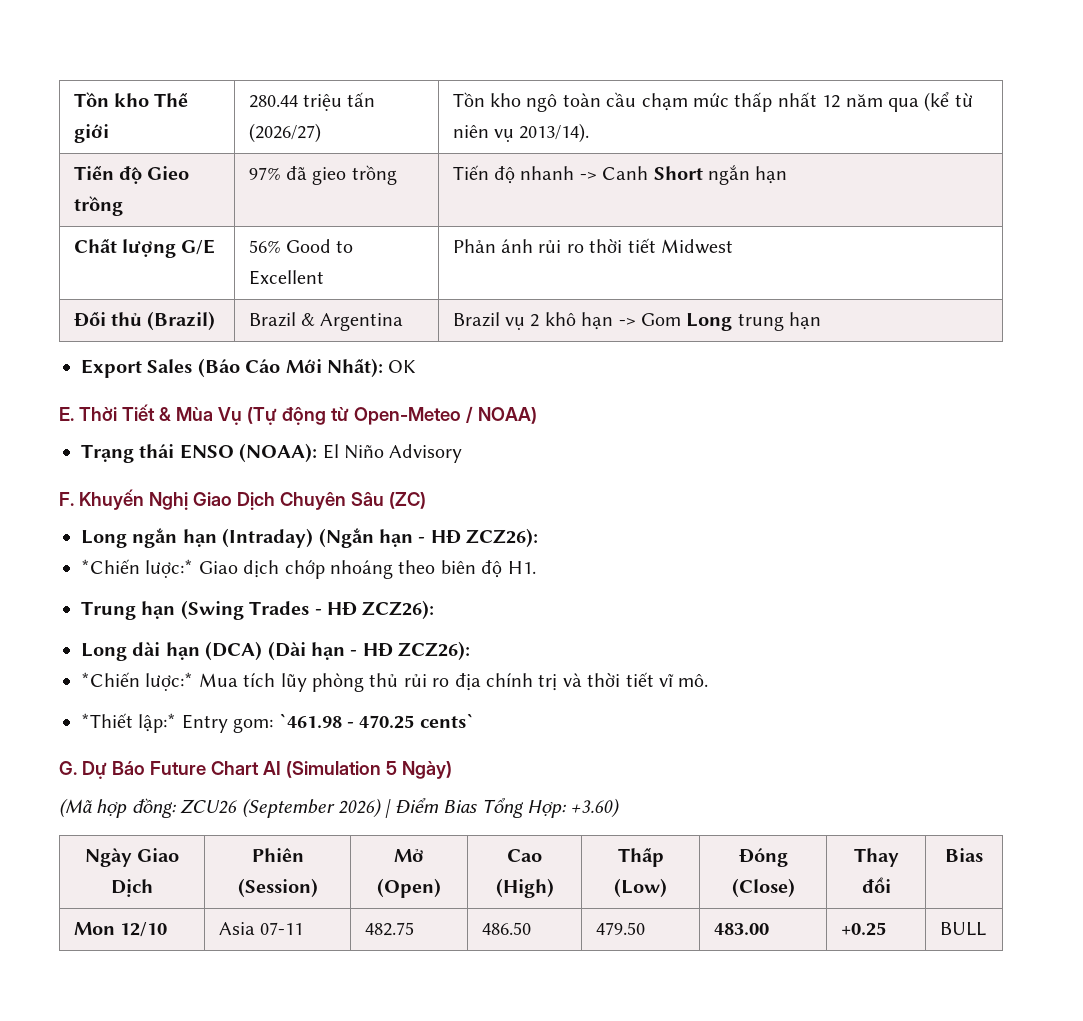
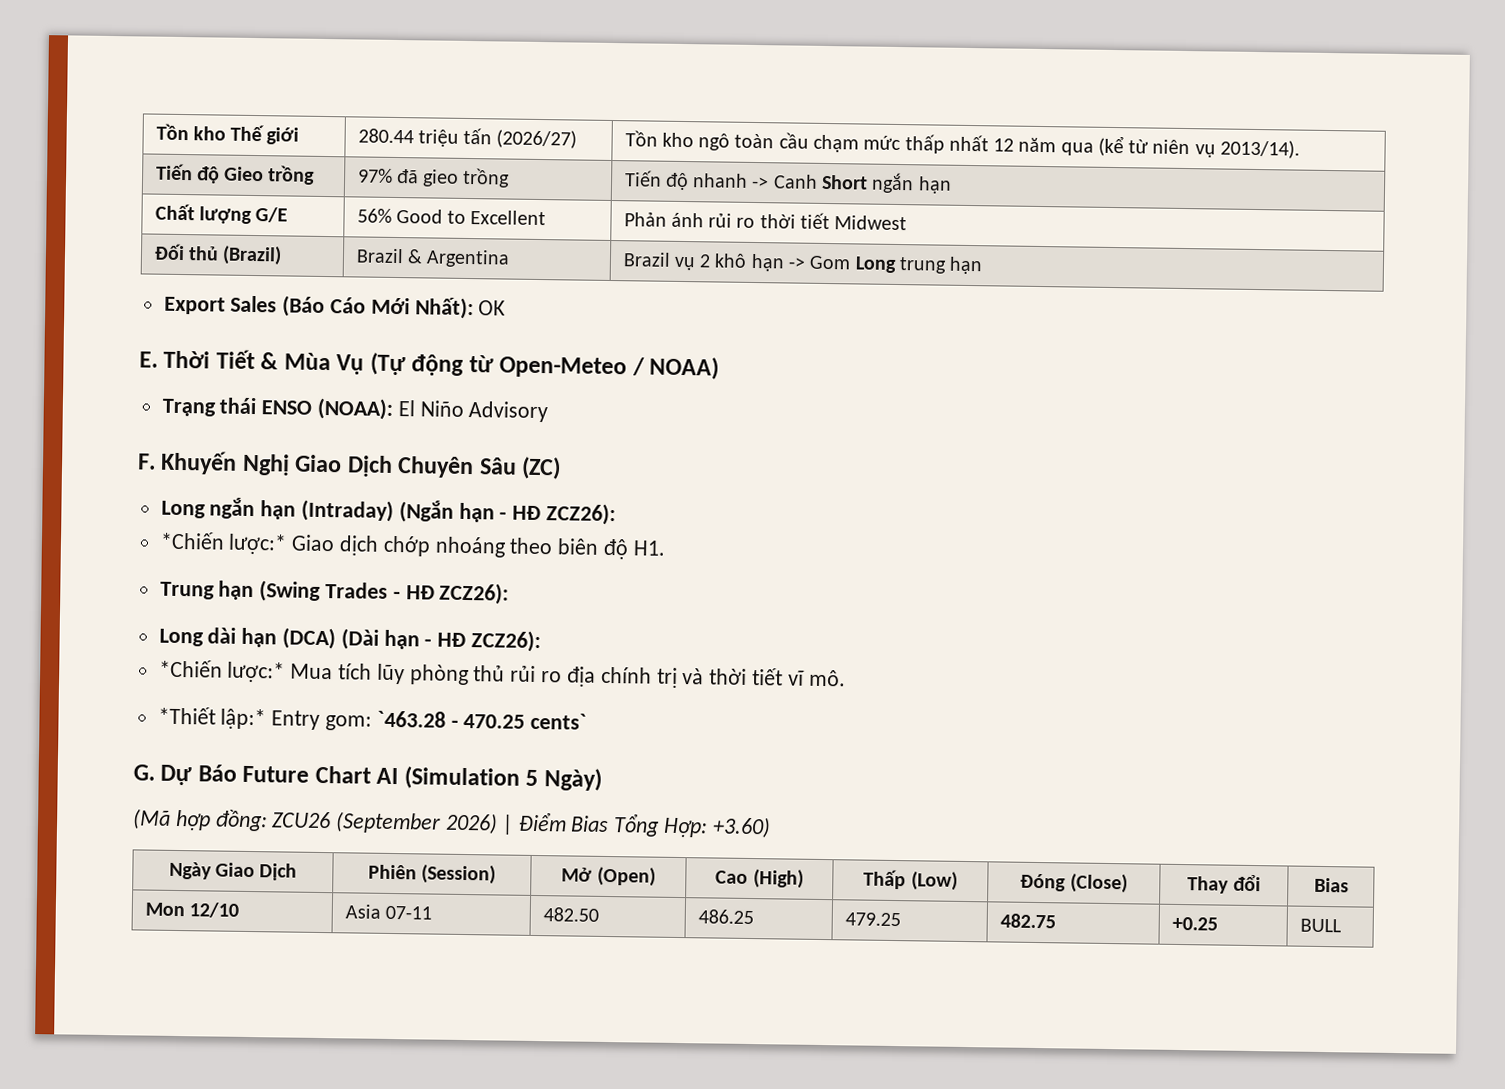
[278,713,342,728] `461.98 -> [376,710,446,728] `463.28
[364,922,414,936] [481,922,531,935] [595,922,645,935] [713,923,769,935] 482.75 | 486.50 | 479.50 | 483.00 -> [542,907,599,922] [697,909,754,925] [844,912,901,927] [999,913,1056,929] 482.50 | 486.25 | 479.25 | 482.75

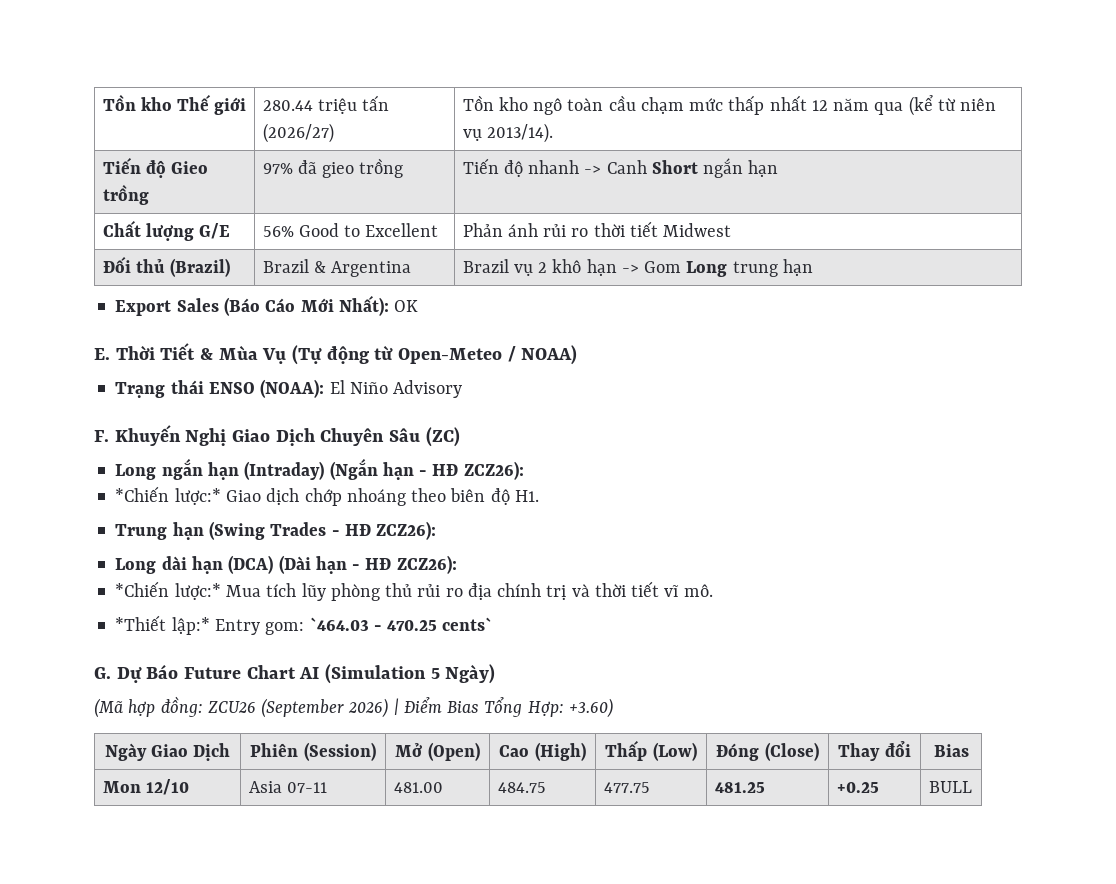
[376,710,446,728] `463.28 -> [309,617,369,631] `464.03
[542,907,599,922] [697,909,754,925] [844,912,901,927] [999,913,1056,929] 482.50 | 486.25 | 479.25 | 482.75 -> [393,782,443,793] [497,782,546,793] [603,782,650,793] [714,782,765,793] 481.00 | 484.75 | 477.75 | 481.25

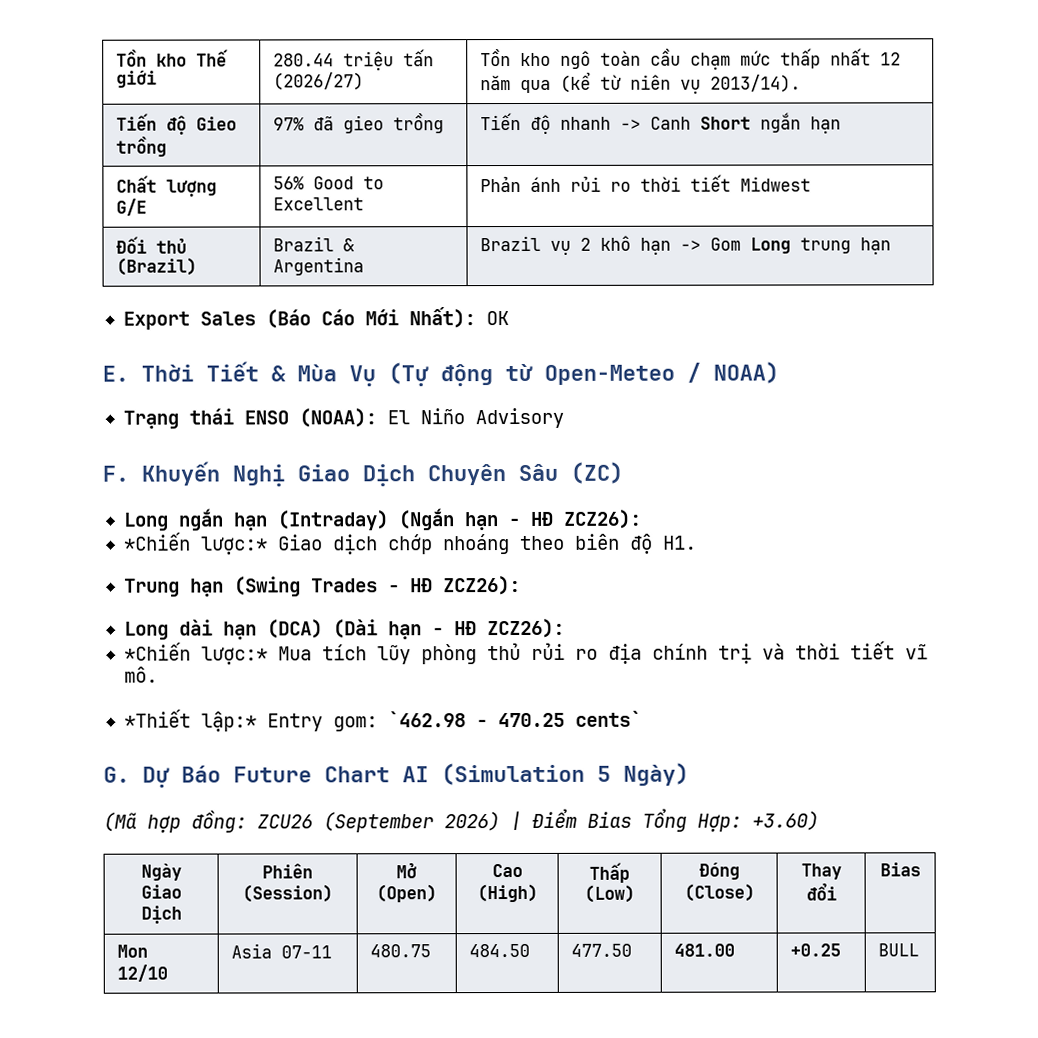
[309,617,369,631] `464.03 -> [387,711,466,728] `462.98
[393,782,443,793] [497,782,546,793] [603,782,650,793] [714,782,765,793] 481.00 | 484.75 | 477.75 | 481.25 -> [370,944,432,958] [469,943,531,958] [571,943,633,957] [674,943,736,957] 480.75 | 484.50 | 477.50 | 481.00

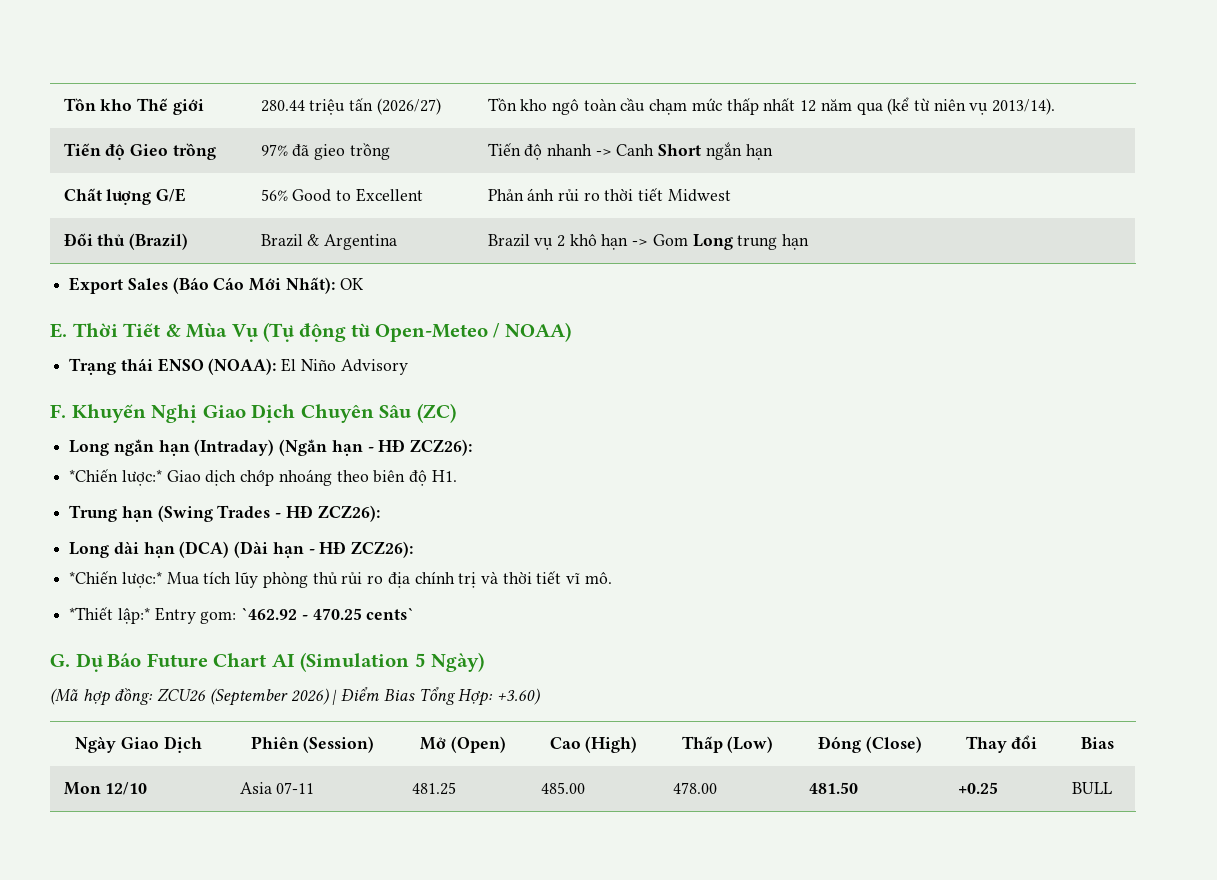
[387,711,466,728] `462.98 -> [241,608,298,620] `462.92
[370,944,432,958] [469,943,531,958] [571,943,633,957] [674,943,736,957] 480.75 | 484.50 | 477.50 | 481.00 -> [411,782,456,795] [540,782,585,794] [672,782,717,794] [808,782,858,794] 481.25 | 485.00 | 478.00 | 481.50

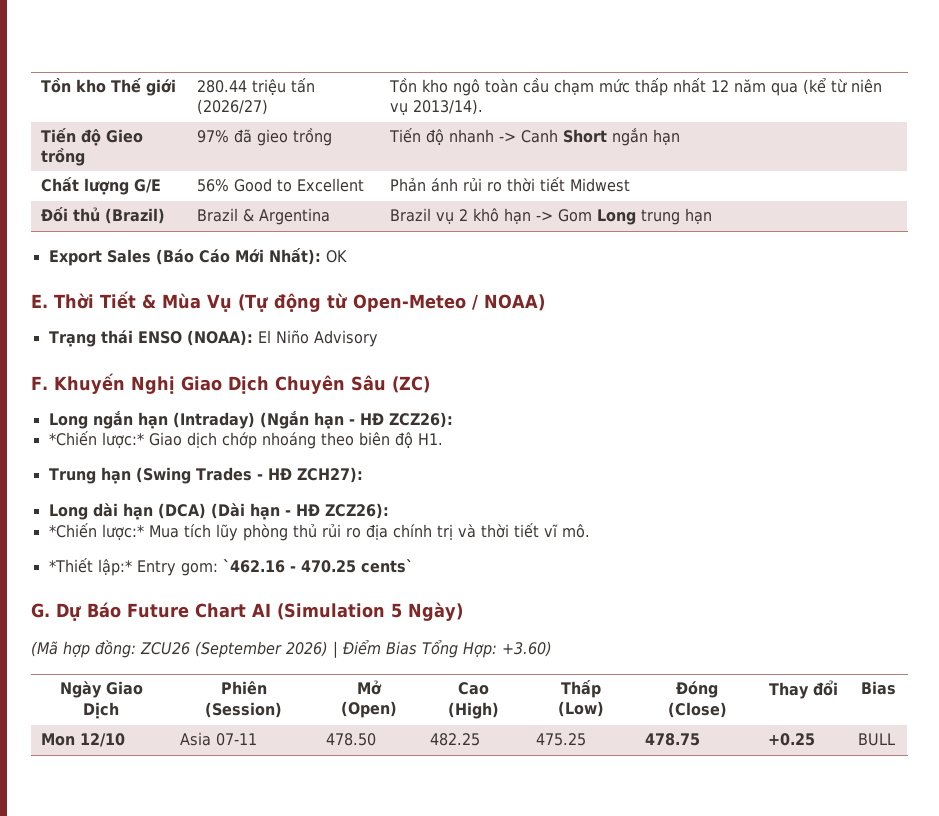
[317,505,380,522] ZCZ26): -> [296,467,363,483] ZCH27):
[241,608,298,620] `462.92 -> [222,559,285,573] `462.16
[411,782,456,795] [540,782,585,794] [672,782,717,794] [808,782,858,794] 481.25 | 485.00 | 478.00 | 481.50 -> [326,733,377,746] [430,733,481,746] [536,733,587,746] [645,733,701,746] 478.50 | 482.25 | 475.25 | 478.75

